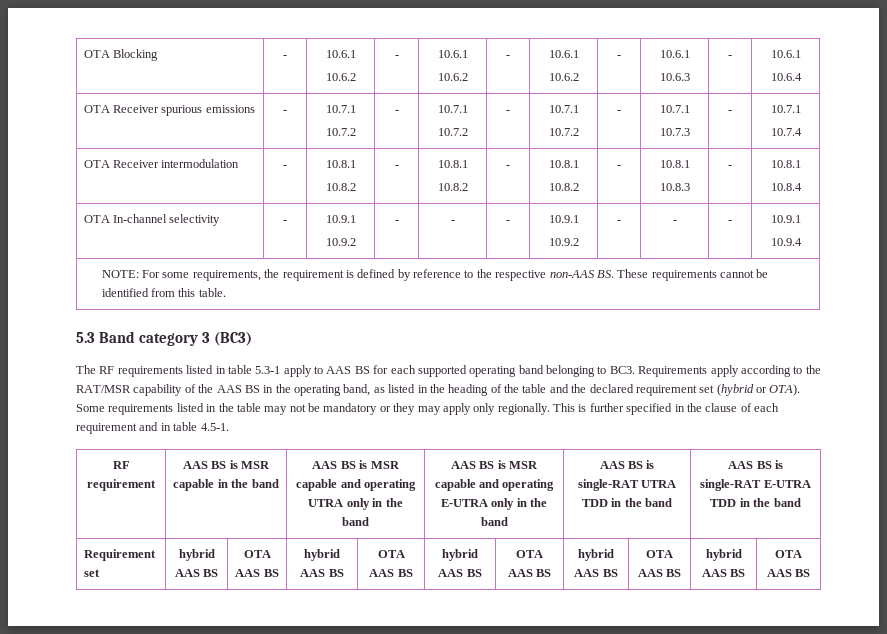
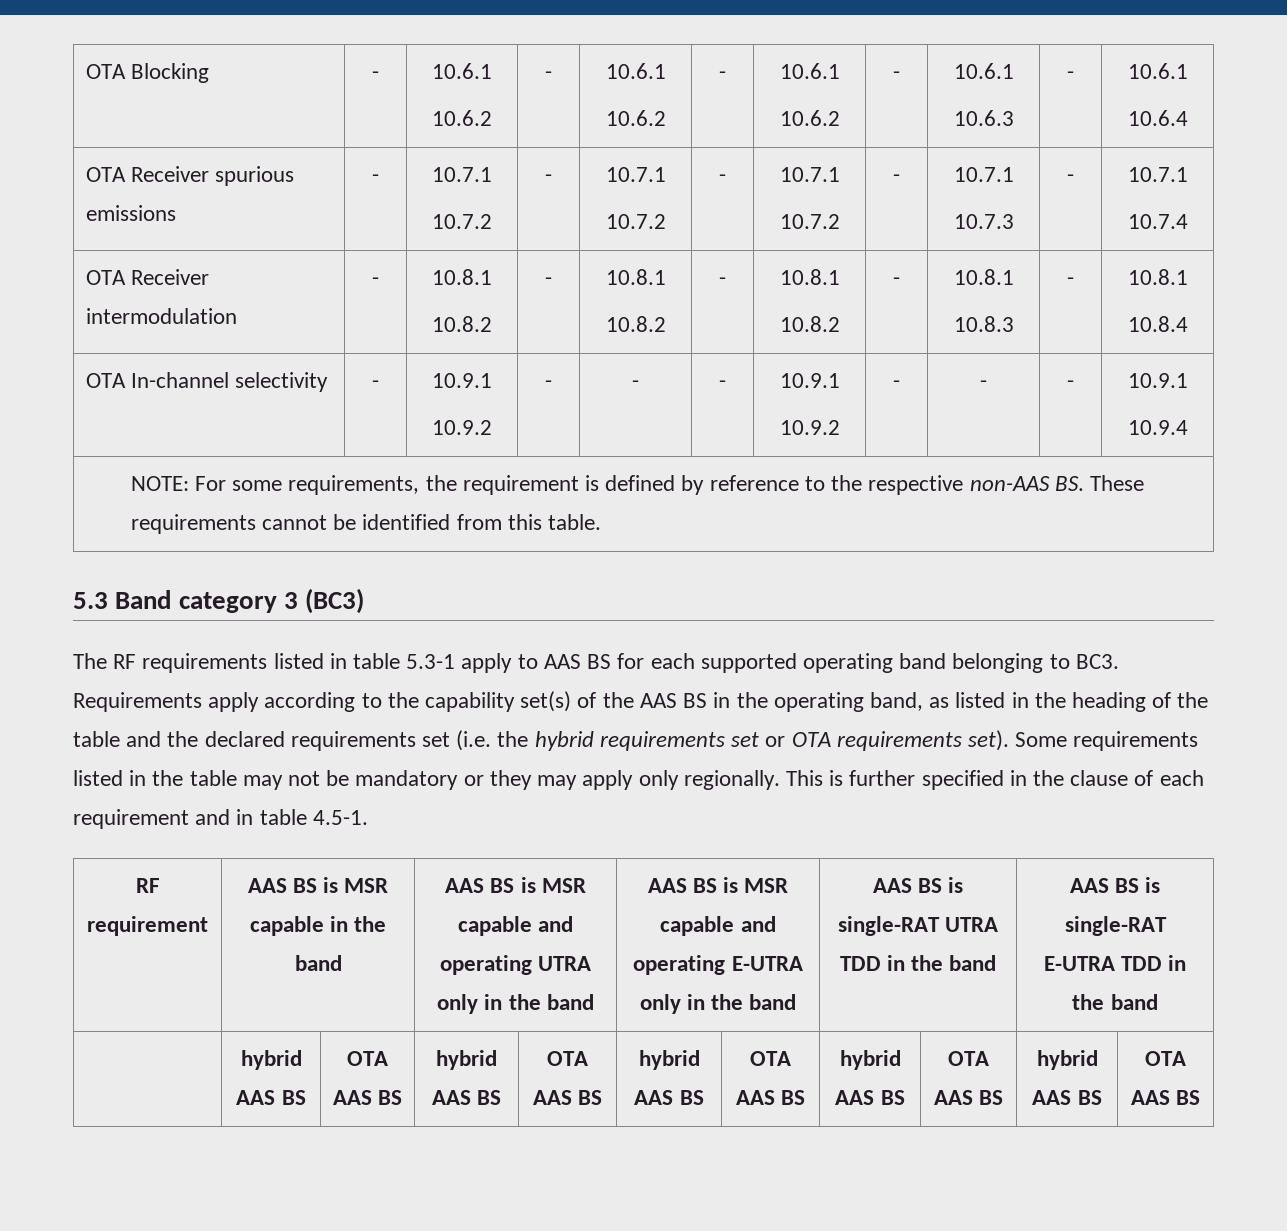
[76,384,183,396] RAT/MSR capability -> [425,691,572,712] capability set(s)
[635,384,801,396] requirement set (hybrid or OTA). -> [290,730,1009,751] requirements set (i.e. the hybrid requirements set or OTA requirements set).
[83,549,156,561] [83,569,100,577] Requirement set -> (1158, 1002) none

